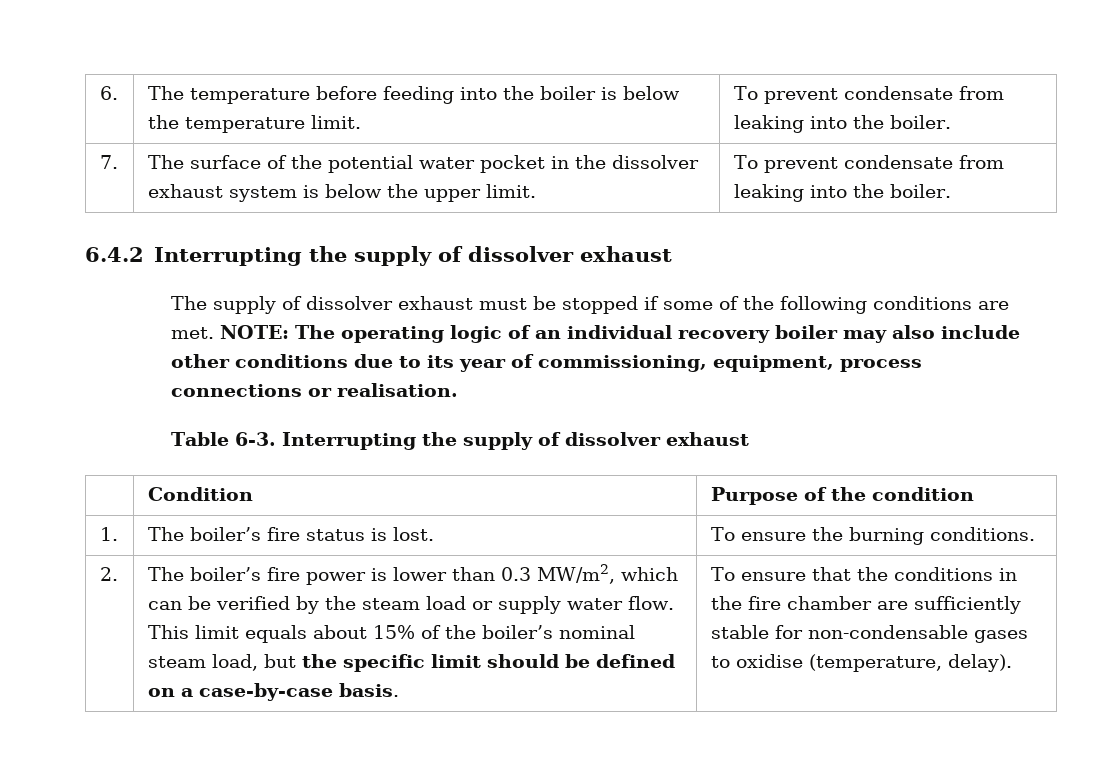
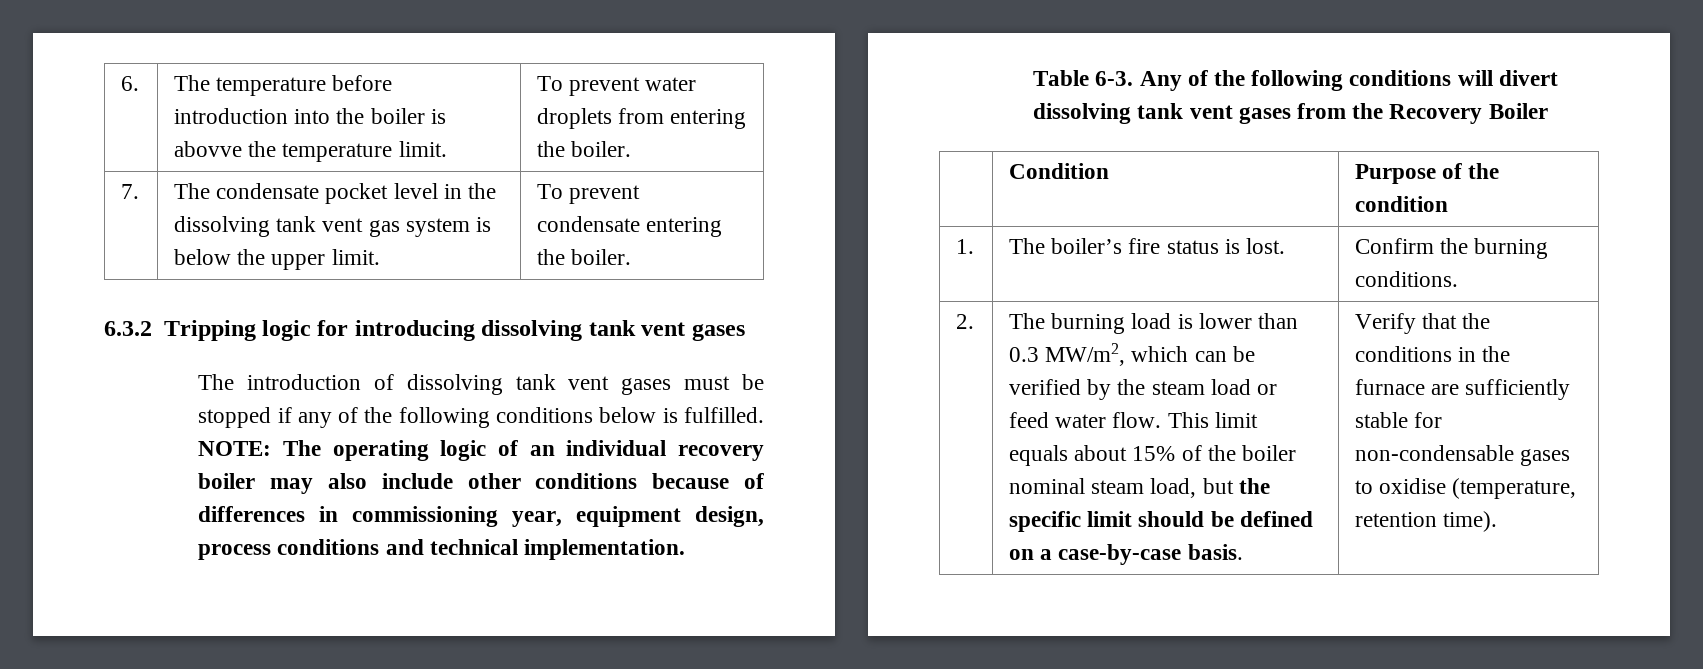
[382,86,454,104] feeding -> [174,108,289,124] introduction
[622,86,680,100] below -> [174,141,243,157] abovve
[843,86,1004,100] [733,115,847,133] condensate from leaking into -> [645,77,697,91] [537,108,747,129] water droplets from entering
[189,155,699,173] [147,184,223,198] surface of the potential water pocket in the dissolver exhaust -> [216,183,497,204] [174,216,400,237] condensate pocket level in the dissolving tank vent gas
[958,155,1004,169] [733,184,951,202] [85,246,672,266] [170,296,473,314] from leaking into the boiler. // 6.4.2 Interrupting the supply of dissolver exhaust // The supply of dissolver exhaust -> [646,217,723,237] [537,249,632,265] [104,320,745,341] [198,374,672,395] entering the boiler. // 6.3.2 Tripping logic for introducing dissolving tank vent gases // The introduction of dissolving tank vent gases
[662,296,1009,314] [170,327,214,339] some of the following conditions are met. -> [297,407,764,428] any of the following conditions below is fulfilled.
[353,354,922,372] [170,383,458,397] [170,432,749,450] due to its year of commissioning, equipment, process connections or realisation. // Table 6-3. Interrupting the supply of dissolver exhaust -> [652,473,764,489] [198,506,764,527] [198,539,686,560] [1033,70,1558,91] [1033,103,1548,124] because of differences in commissioning year, equipment design, process conditions and technical implementation. // Table 6-3. Any of the following conditions will divert dissolving tank vent gases from the Recovery Boiler
[710,527,806,541] To ensure -> [1355,238,1435,254] Confirm
[189,567,366,585] boiler’s fire power -> [1051,313,1172,334] burning load
[497,596,561,614] supply -> [1009,412,1050,428] feed
[481,625,553,639] boiler’s -> [1242,445,1297,461] boiler
[710,567,806,581] To ensure -> [1355,313,1417,334] Verify
[747,596,872,610] fire chamber -> [1355,379,1426,395] furnace
[947,654,1012,672] delay). -> [1355,511,1498,532] retention time).

